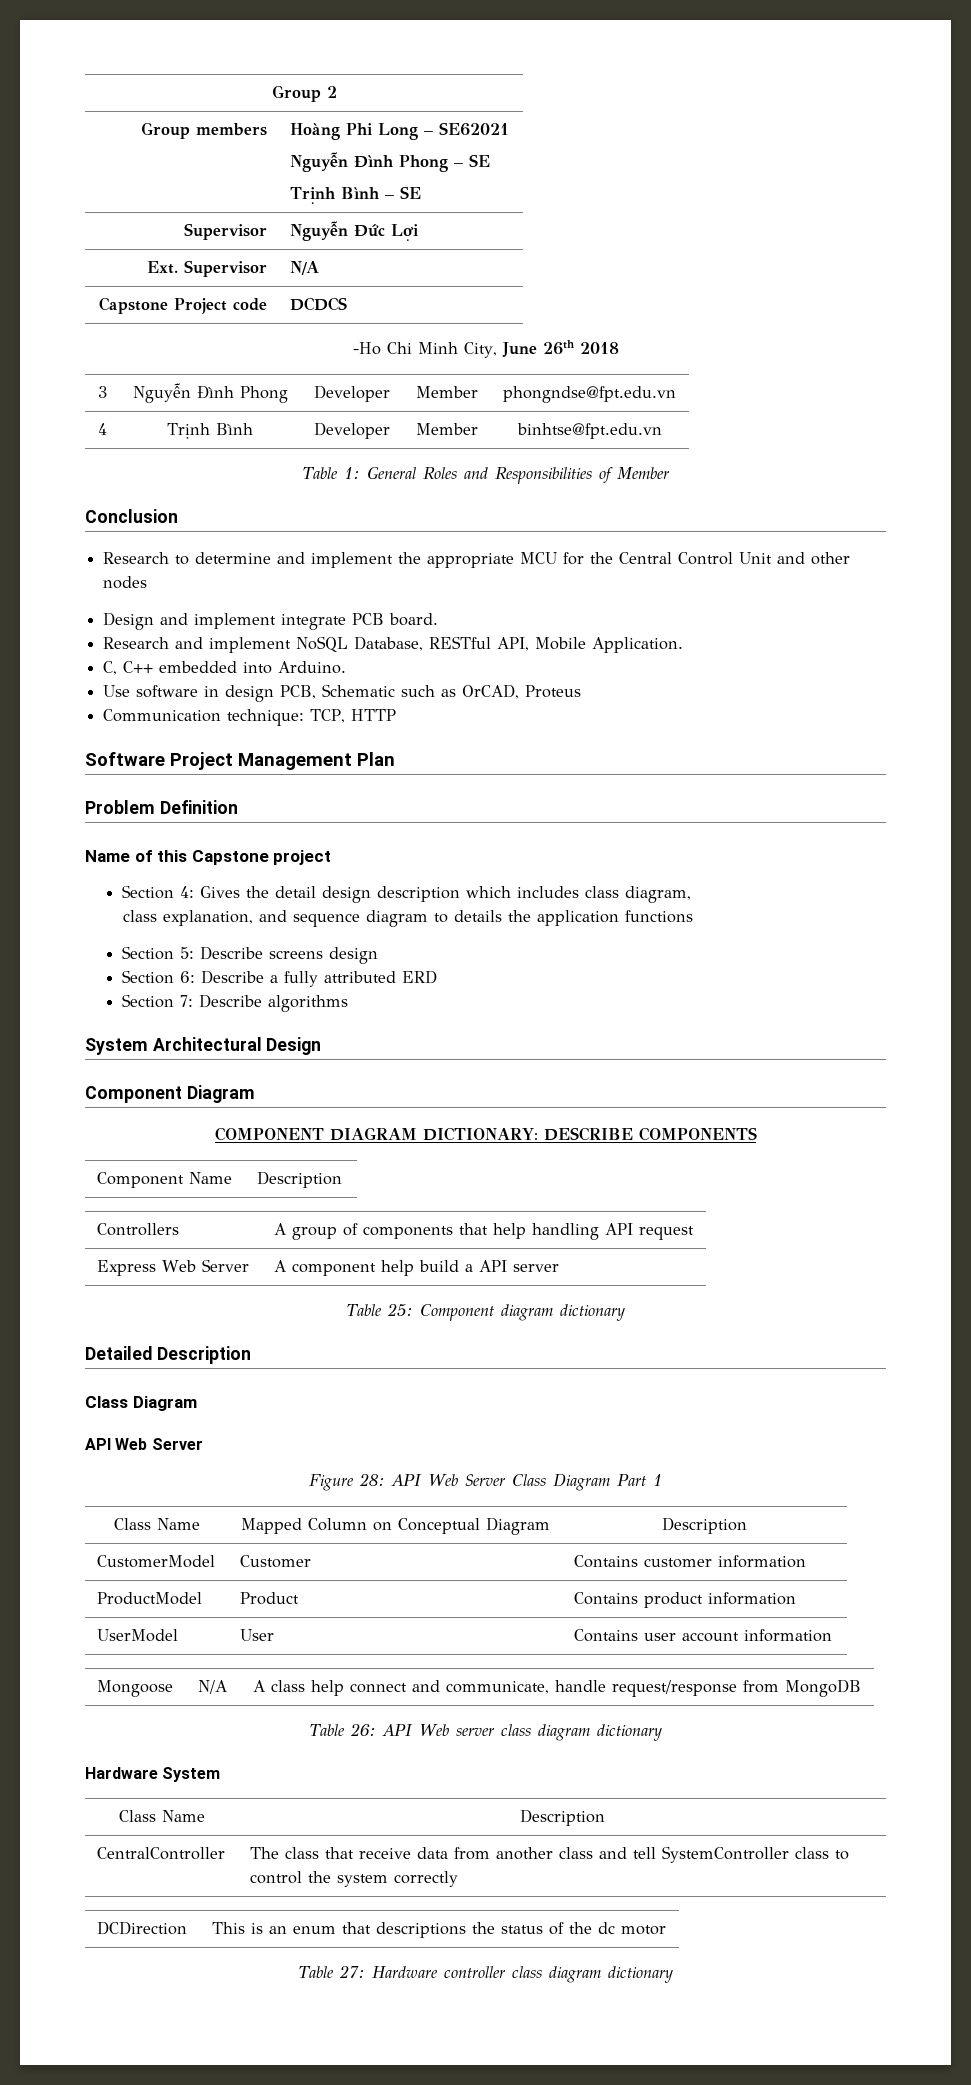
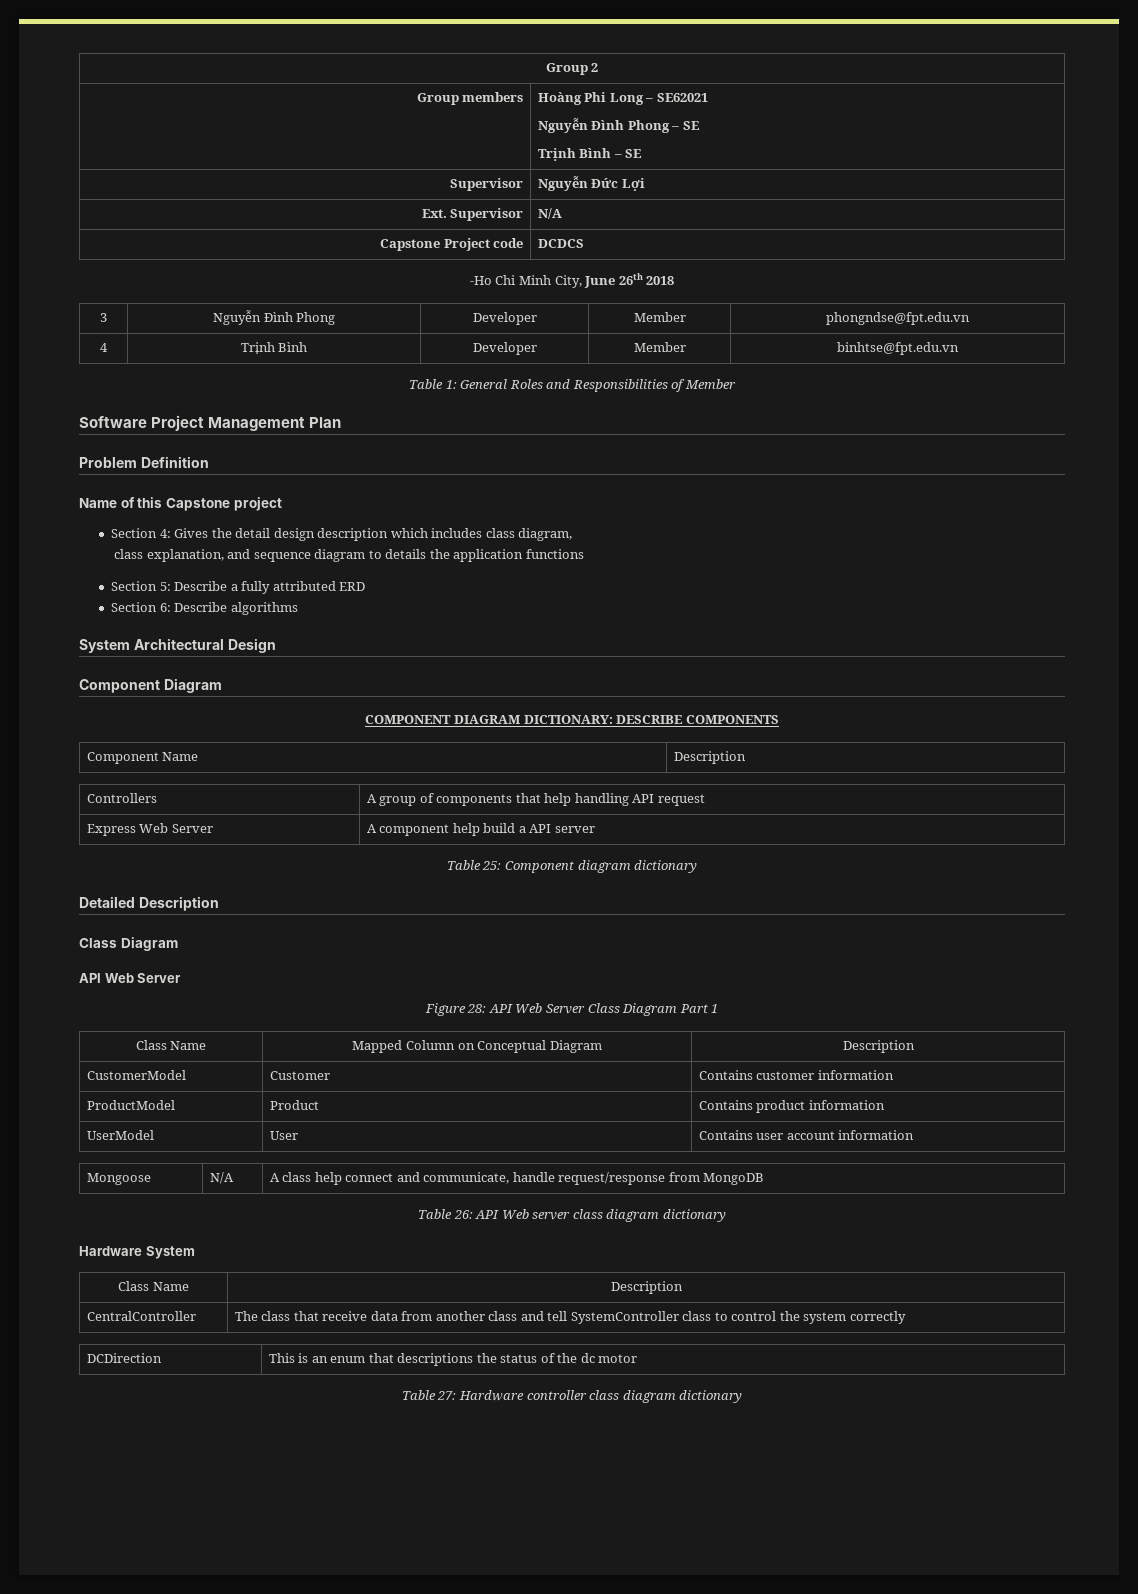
[85,509,178,523] [103,552,851,568] [103,576,148,589] [103,612,439,630] [103,636,684,653] [103,661,347,675] [103,684,582,702] [103,709,397,726] // Conclusion // Research to determine and implement the appropriate MCU for the Central Control Unit and other nodes // Design and implement integrate PCB board. // Research and implement NoSQL Database, RESTful API, Mobile Application. // C, C++ embedded into Arduino. // Use software in design PCB, Schematic such as OrCAD, Proteus // Communication technique: TCP, HTTP -> (736, 384) none
[269,947,379,964] [122,970,265,984] screens design // Section 6: Describe -> (228, 586) none
[180,995,194,1007] 7: -> [159,603,171,612] 6:

